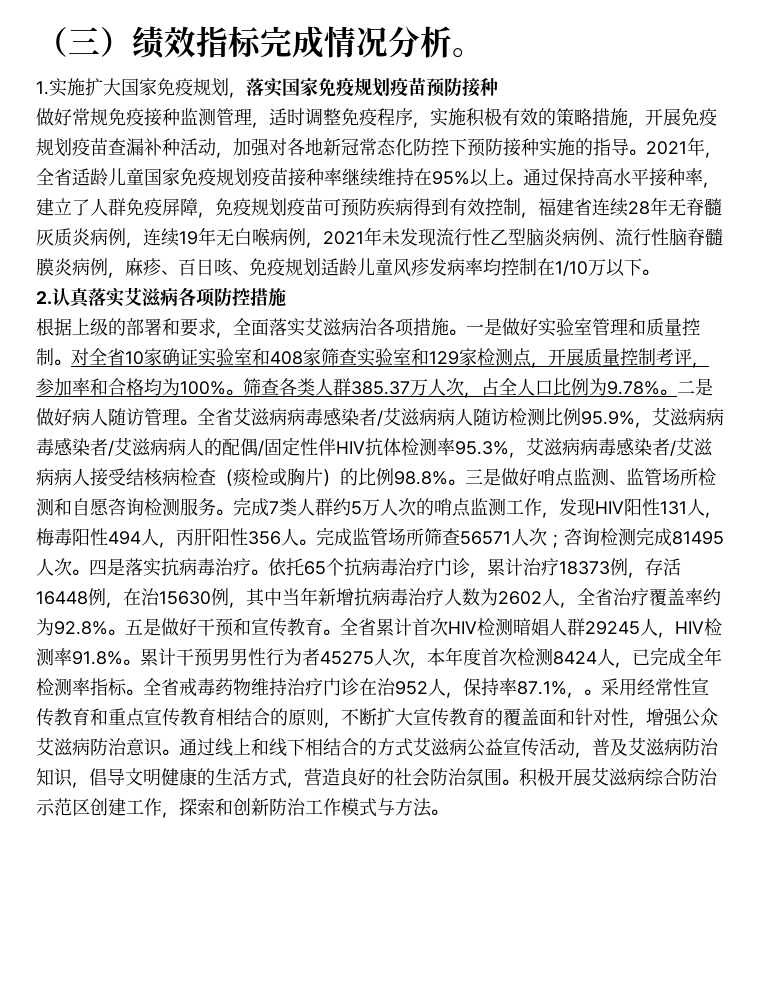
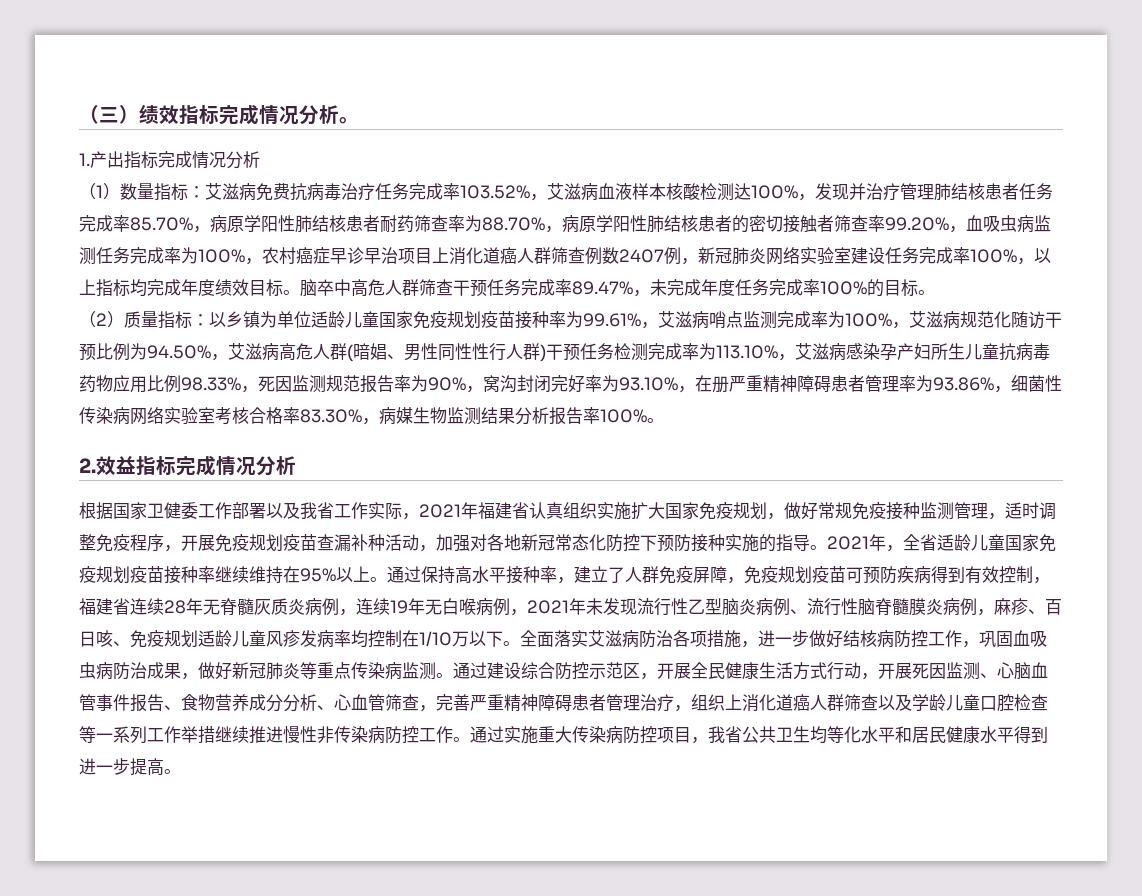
(49, 88) none -> [90,151,260,169] [79,183,1053,201] [79,215,1051,233] [79,247,1051,265] [79,279,935,297] [79,311,1062,329] [79,343,1050,362] [79,375,1062,393] [79,407,664,425] [79,455,296,476] [79,502,597,520] 产出指标完成情况分析 // （1）数量指标：艾滋病免费抗病毒治疗任务完成率103.52%，艾滋病血液样本核酸检测达100%，发现并治疗管理肺结核患者任务完成率85.70%，病原学阳性肺结核患者耐药筛查率为88.70%，病原学阳性肺结核患者的密切接触者筛查率99.20%，血吸虫病监测任务完成率为100%，农村癌症早诊早治项目上消化道癌人群筛查例数2407例，新冠肺炎网络实验室建设任务完成率100%，以上指标均完成年度绩效目标。脑卒中高危人群筛查干预任务完成率89.47%，未完成年度任务完成率100%的目标。 // （2）质量指标：以乡镇为单位适龄儿童国家免疫规划疫苗接种率为99.61%，艾滋病哨点监测完成率为100%，艾滋病规范化随访干预比例为94.50%，艾滋病高危人群(暗娼、男性同性性行人群)干预任务检测完成率为113.10%，艾滋病感染孕产妇所生儿童抗病毒药物应用比例98.33%，死因监测规范报告率为90%，窝沟封闭完好率为93.10%，在册严重精神障碍患者管理率为93.86%，细菌性传染病网络实验室考核合格率83.30%，病媒生物监测结果分析报告率100%。 // 2.效益指标完成情况分析 // 根据国家卫健委工作部署以及我省工作实际，2021年福建省认真组织
[246,77,498,97] 落实国家免疫规划疫苗预防接种 // -> (784, 516) none
[430,107,645,128] 实施积极有效的策略措施， -> (181, 548) none
[36,287,286,308] [36,318,233,338] // 2.认真落实艾滋病各项防控措施 // 根据上级的部署和要求， -> (520, 643) none
(359, 327) none -> [639,630,656,648] 防
[449,318,700,337] [36,348,709,368] [36,378,713,398] [36,408,724,428] [36,437,713,458] [36,468,716,487] [36,497,722,518] [36,527,724,548] [36,558,681,578] [36,587,721,608] [36,618,722,638] [36,647,722,668] [36,678,709,698] [36,708,718,728] [36,738,719,758] [36,767,718,788] [36,798,432,818] 。一是做好实验室管理和质量控制。对全省10家确证实验室和408家筛查实验室和129家检测点，开展质量控制考评，参加率和合格均为100%。筛查各类人群385.37万人次，占全人口比例为9.78%。二是做好病人随访管理。全省艾滋病病毒感染者/艾滋病病人随访检测比例95.9%，艾滋病病毒感染者/艾滋病病人的配偶/固定性伴HIV抗体检测率95.3%，艾滋病病毒感染者/艾滋病病人接受结核病检查（痰检或胸片）的比例98.8%。三是做好哨点监测、监管场所检测和自愿咨询检测服务。完成7类人群约5万人次的哨点监测工作，发现HIV阳性131人，梅毒阳性494人，丙肝阳性356人。完成监管场所筛查56571人次；咨询检测完成81495人次。四是落实抗病毒治疗。依托65个抗病毒治疗门诊，累计治疗18373例，存活16448例，在治15630例，其中当年新增抗病毒治疗人数为2602人，全省治疗覆盖率约为92.8%。五是做好干预和宣传教育。全省累计首次HIV检测暗娼人群29245人，HIV检测率91.8%。累计干预男男性行为者45275人次，本年度首次检测8424人，已完成全年检测率指标。全省戒毒药物维持治疗门诊在治952人，保持率87.1%，。采用经常性宣传教育和重点宣传教育相结合的原则，不断扩大宣传教育的覆盖面和针对性，增强公众艾滋病防治意识。通过线上和线下相结合的方式艾滋病公益宣传活动，普及艾滋病防治知识，倡导文明健康的生活方式，营造良好的社会防治氛围。积极开展艾滋病综合防治示范区创建工作，探索和创新防治工作模式与方法 -> [741,630,1047,648] [79,662,1048,680] [79,694,1048,712] [79,725,1048,744] [79,758,164,776] ，进一步做好结核病防控工作，巩固血吸虫病防治成果，做好新冠肺炎等重点传染病监测。通过建设综合防控示范区，开展全民健康生活方式行动，开展死因监测、心脑血管事件报告、食物营养成分分析、心血管筛查，完善严重精神障碍患者管理治疗，组织上消化道癌人群筛查以及学龄儿童口腔检查等一系列工作举措继续推进慢性非传染病防控工作。通过实施重大传染病防控项目，我省公共卫生均等化水平和居民健康水平得到进一步提高

